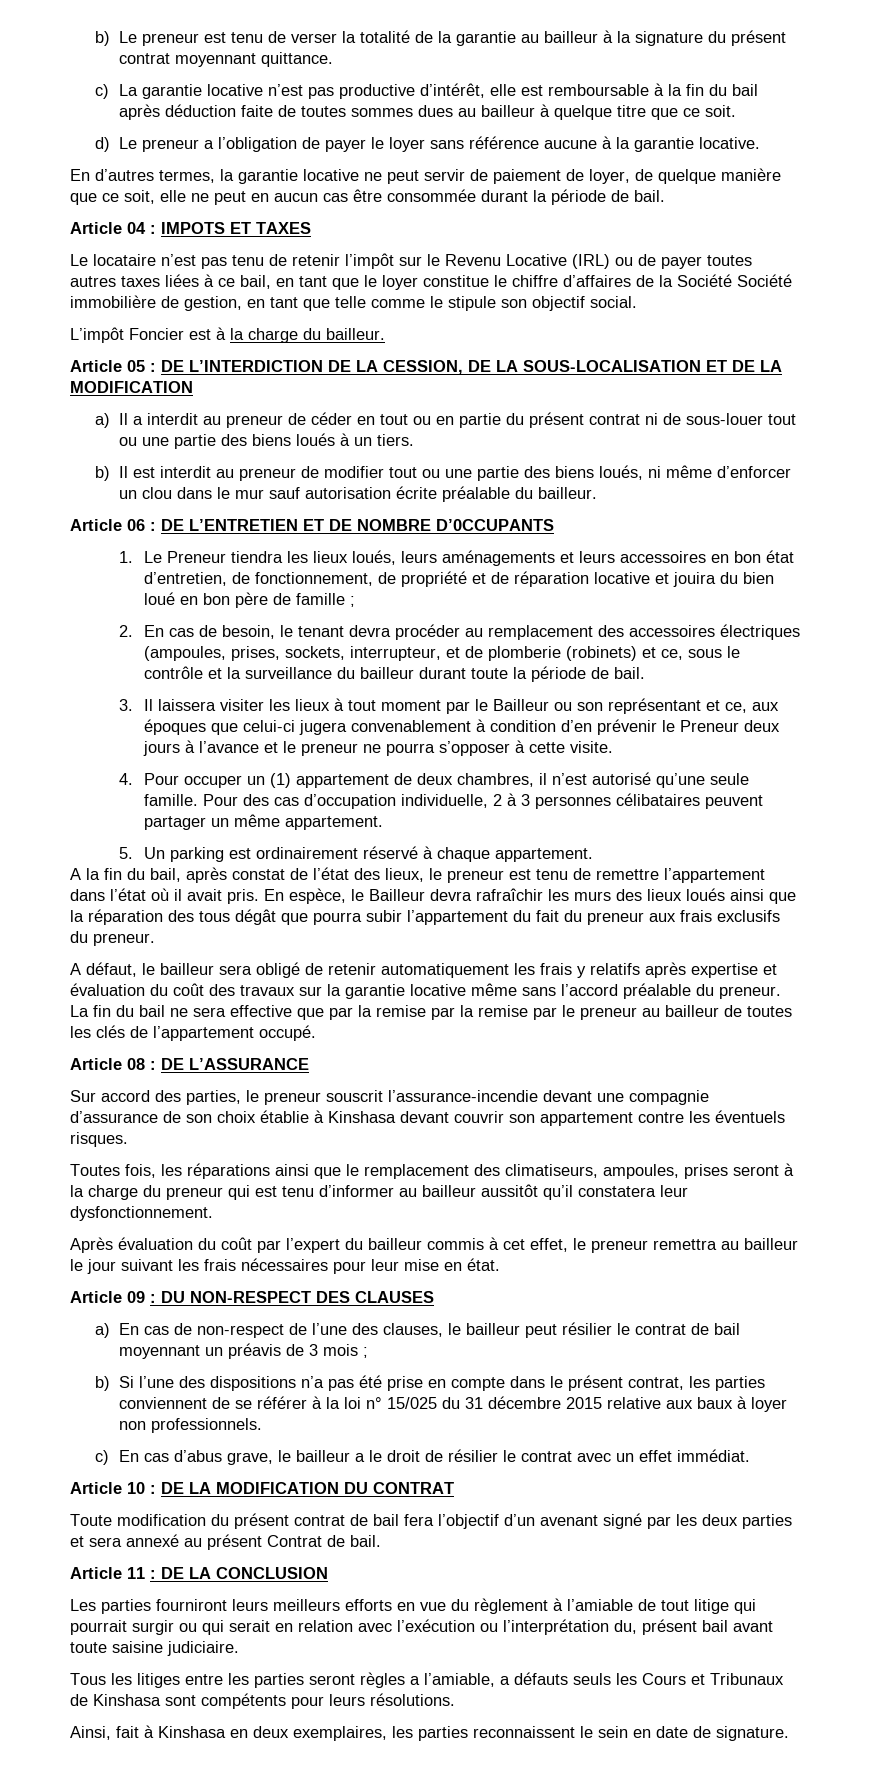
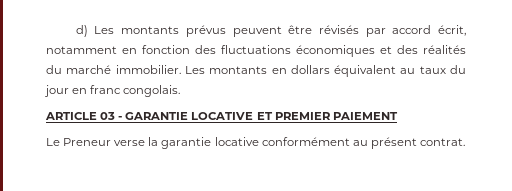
[94,30,787,46] [119,52,334,67] [94,83,759,99] [119,104,737,120] [94,136,761,152] [70,168,781,184] [70,189,665,205] [70,222,311,234] [70,253,752,269] [70,274,792,290] [70,295,637,311] [70,327,385,343] [70,360,782,375] [70,381,193,393] [94,412,797,428] [119,433,415,449] [94,465,792,481] [119,486,598,502] [70,519,554,531] [119,550,794,566] [143,571,774,587] [143,592,355,608] [119,624,800,640] [143,646,740,661] [143,666,645,682] [119,698,779,714] [143,719,780,735] [142,740,613,756] [119,772,749,788] [143,793,763,809] [143,814,383,830] [119,846,593,862] [70,867,765,883] [70,888,796,904] [70,909,780,925] [70,931,155,946] [70,962,777,978] [70,983,781,999] [70,1005,792,1020] [70,1025,316,1041] [70,1058,309,1070] [70,1090,709,1105] [70,1110,785,1126] [70,1132,128,1147] [70,1163,794,1179] [70,1184,688,1200] [70,1206,213,1221] [70,1237,798,1253] [70,1258,500,1274] [70,1291,434,1303] [94,1322,741,1338] [119,1343,369,1359] [94,1375,766,1391] [119,1396,788,1412] [119,1418,263,1433] [94,1449,751,1465] [70,1482,454,1494] [70,1513,792,1529] [70,1534,381,1550] [70,1567,328,1579] [70,1598,756,1614] [70,1619,773,1635] [70,1641,239,1656] [70,1672,784,1688] [70,1693,455,1709] [70,1725,789,1741] b) Le preneur est tenu de verser la totalité de la garantie au bailleur à la signature du présent contrat moyennant quittance. // c) La garantie locative n’est pas productive d’intérêt, elle est remboursable à la fin du bail après déduction faite de toutes sommes dues au bailleur à quelque titre que ce soit. // d) Le preneur a l’obligation de payer le loyer sans référence aucune à la garantie locative. // En d’autres termes, la garantie locative ne peut servir de paiement de loyer, de quelque manière que ce soit, elle ne peut en aucun cas être consommée durant la période de bail. // Article 04 : IMPOTS ET TAXES // Le locataire n’est pas tenu de retenir l’impôt sur le Revenu Locative (IRL) ou de payer toutes autres taxes liées à ce bail, en tant que le loyer constitue le chiffre d’affaires de la Société Société immobilière de gestion, en tant que telle comme le stipule son objectif social. // L’impôt Foncier est à la charge du bailleur. // Article 05 : DE L’INTERDICTION DE LA CESSION, DE LA SOUS-LOCALISATION ET DE LA MODIFICATION // a) Il a interdit au preneur de céder en tout ou en partie du présent contrat ni de sous-louer tout ou une partie des biens loués à un tiers. // b) Il est interdit au preneur de modifier tout ou une partie des biens loués, ni même d’enforcer un clou dans le mur sauf autorisation écrite préalable du bailleur. // Article 06 : DE L’ENTRETIEN ET DE NOMBRE D’0CCUPANTS // 1. Le Preneur tiendra les lieux loués, leurs aménagements et leurs accessoires en bon état d’entretien, de fonctionnement, de propriété et de réparation locative et jouira du bien loué en bon père de famille ; // 2. En cas de besoin, le tenant devra procéder au remplacement des accessoires électriques (ampoules, prises, sockets, interrupteur, et de plomberie (robinets) et ce, sous le contrôle et la surveillance du bailleur durant toute la période de bail. // 3. Il laissera visiter les lieux à tout moment par le Bailleur ou son représentant et ce, aux époques que celui-ci jugera convenablement à condition d’en prévenir le Preneur deux jours à l’avance et le preneur ne pourra s’opposer à cette visite. // 4. Pour occuper un (1) appartement de deux chambres, il n’est autorisé qu’une seule famille. Pour des cas d’occupation individuelle, 2 à 3 personnes célibataires peuvent partager un même appartement. // 5. Un parking est ordinairement réservé à chaque appartement. // A la fin du bail, après constat de l’état des lieux, le preneur est tenu de remettre l’appartement dans l’état où il avait pris. En espèce, le Bailleur devra rafraîchir les murs des lieux loués ainsi que la réparation des tous dégât que pourra subir l’appartement du fait du preneur aux frais exclusifs du preneur. // A défaut, le bailleur sera obligé de retenir automatiquement les frais y relatifs après expertise et évaluation du coût des travaux sur la garantie locative même sans l’accord préalable du preneur. La fin du bail ne sera effective que par la remise par la remise par le preneur au bailleur de toutes les clés de l’appartement occupé. // Article 08 : DE L’ASSURANCE // Sur accord des parties, le preneur souscrit l’assurance-incendie devant une compagnie d’assurance de son choix établie à Kinshasa devant couvrir son appartement contre les éventuels risques. // Toutes fois, les réparations ainsi que le remplacement des climatiseurs, ampoules, prises seront à la charge du preneur qui est tenu d’informer au bailleur aussitôt qu’il constatera leur dysfonctionnement. // Après évaluation du coût par l’expert du bailleur commis à cet effet, le preneur remettra au bailleur le jour suivant les frais nécessaires pour leur mise en état. // Article 09 : DU NON-RESPECT DES CLAUSES // a) En cas de non-respect de l’une des clauses, le bailleur peut résilier le contrat de bail moyennant un préavis de 3 mois ; // b) Si l’une des dispositions n’a pas été prise en compte dans le présent contrat, les parties conviennent de se référer à la loi n° 15/025 du 31 décembre 2015 relative aux baux à loyer non professionnels. // c) En cas d’abus grave, le bailleur a le droit de résilier le contrat avec un effet immédiat. // Article 10 : DE LA MODIFICATION DU CONTRAT // Toute modification du présent contrat de bail fera l’objectif d’un avenant signé par les deux parties et sera annexé au présent Contrat de bail. // Article 11 : DE LA CONCLUSION // Les parties fourniront leurs meilleurs efforts en vue du règlement à l’amiable de tout litige qui pourrait surgir ou qui serait en relation avec l’exécution ou l’interprétation du, présent bail avant toute saisine judiciaire. // Tous les litiges entre les parties seront règles a l’amiable, a défauts seuls les Cours et Tribunaux de Kinshasa sont compétents pour leurs résolutions. // Ainsi, fait à Kinshasa en deux exemplaires, les parties reconnaissent le sein en date de signature. -> [75,25,466,37] [46,45,466,57] [46,65,467,77] [44,85,181,97] [45,112,398,120] [46,137,465,149] d) Les montants prévus peuvent être révisés par accord écrit, notamment en fonction des fluctuations économiques et des réalités du marché immobilier. Les montants en dollars équivalent au taux du jour en franc congolais. // ARTICLE 03 - GARANTIE LOCATIVE ET PREMIER PAIEMENT // Le Preneur verse la garantie locative conformément au présent contrat.

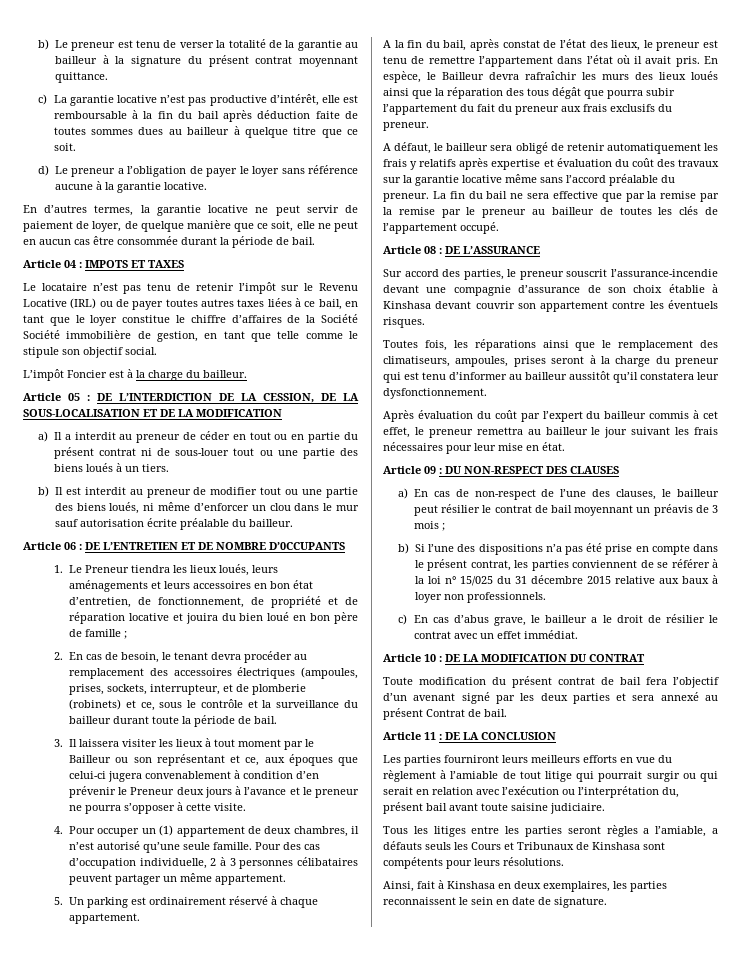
[75,25,466,37] [46,45,466,57] [46,65,467,77] [44,85,181,97] [45,112,398,120] [46,137,465,149] d) Les montants prévus peuvent être révisés par accord écrit, notamment en fonction des fluctuations économiques et des réalités du marché immobilier. Les montants en dollars équivalent au taux du jour en franc congolais. // ARTICLE 03 - GARANTIE LOCATIVE ET PREMIER PAIEMENT // Le Preneur verse la garantie locative conformément au présent contrat. -> [38,39,358,51] [54,55,358,67] [54,72,108,83] [38,94,358,106] [53,110,359,122] [53,126,359,138] [53,143,76,151] [38,165,358,177] [54,181,207,193] [23,205,359,216] [23,220,359,232] [23,236,315,248] [23,260,184,268] [23,282,359,294] [23,298,358,310] [23,314,359,326] [23,330,358,342] [23,347,157,358] [23,369,247,381] [23,393,359,403] [23,409,282,417] [38,431,358,443] [53,447,358,459] [53,463,169,472] [38,486,358,498] [54,502,360,514] [54,518,293,530] [23,542,345,550] [53,564,279,576] [69,580,314,592] [69,596,359,608] [69,612,358,624] [69,629,128,639] [53,651,308,663] [69,667,358,679] [69,684,307,695] [69,699,358,711] [69,715,278,727] [53,738,315,750] [69,754,358,766] [69,770,320,782] [69,786,359,798] [69,802,247,814] [53,825,359,837] [69,841,321,853] [69,857,358,869] [69,873,287,885] [53,896,319,908] [69,913,141,924] [383,39,718,51] [383,55,718,67] [383,71,718,83] [383,87,675,99] [383,104,672,115] [383,122,429,131] [383,142,718,154] [383,158,719,170] [383,174,675,186] [383,191,719,202] [383,206,718,218] [383,222,499,234] [383,246,540,254] [383,269,718,280] [383,284,718,296] [383,300,718,312] [383,317,425,328] [383,339,718,351] [383,355,719,367] [383,371,719,383] [383,388,487,399] [383,410,718,422] [383,427,718,438] [383,442,565,454] [383,466,619,474] [398,488,719,500] [413,504,718,516] [413,521,445,531] [398,543,718,555] [414,559,718,571] [414,575,718,586] [414,592,546,603] [398,614,718,626] [413,630,578,639] [383,654,645,662] [383,676,719,688] [383,692,718,704] [383,708,507,720] [383,732,556,740] [383,755,672,766] [383,770,718,782] [383,786,679,798] [383,802,605,814] [383,825,718,837] [383,841,665,850] [383,857,564,869] [383,880,667,892] [383,897,607,908] b) Le preneur est tenu de verser la totalité de la garantie au bailleur à la signature du présent contrat moyennant quittance. // c) La garantie locative n’est pas productive d’intérêt, elle est remboursable à la fin du bail après déduction faite de toutes sommes dues au bailleur à quelque titre que ce soit. // d) Le preneur a l’obligation de payer le loyer sans référence aucune à la garantie locative. // En d’autres termes, la garantie locative ne peut servir de paiement de loyer, de quelque manière que ce soit, elle ne peut en aucun cas être consommée durant la période de bail. // Article 04 : IMPOTS ET TAXES // Le locataire n’est pas tenu de retenir l’impôt sur le Revenu Locative (IRL) ou de payer toutes autres taxes liées à ce bail, en tant que le loyer constitue le chiffre d’affaires de la Société Société immobilière de gestion, en tant que telle comme le stipule son objectif social. // L’impôt Foncier est à la charge du bailleur. // Article 05 : DE L’INTERDICTION DE LA CESSION, DE LA SOUS-LOCALISATION ET DE LA MODIFICATION // a) Il a interdit au preneur de céder en tout ou en partie du présent contrat ni de sous-louer tout ou une partie des biens loués à un tiers. // b) Il est interdit au preneur de modifier tout ou une partie des biens loués, ni même d’enforcer un clou dans le mur sauf autorisation écrite préalable du bailleur. // Article 06 : DE L’ENTRETIEN ET DE NOMBRE D’0CCUPANTS // 1. Le Preneur tiendra les lieux loués, leurs aménagements et leurs accessoires en bon état d’entretien, de fonctionnement, de propriété et de réparation locative et jouira du bien loué en bon père de famille ; // 2. En cas de besoin, le tenant devra procéder au remplacement des accessoires électriques (ampoules, prises, sockets, interrupteur, et de plomberie (robinets) et ce, sous le contrôle et la surveillance du bailleur durant toute la période de bail. // 3. Il laissera visiter les lieux à tout moment par le Bailleur ou son représentant et ce, aux époques que celui-ci jugera convenablement à condition d’en prévenir le Preneur deux jours à l’avance et le preneur ne pourra s’opposer à cette visite. // 4. Pour occuper un (1) appartement de deux chambres, il n’est autorisé qu’une seule famille. Pour des cas d’occupation individuelle, 2 à 3 personnes célibataires peuvent partager un même appartement. // 5. Un parking est ordinairement réservé à chaque appartement. // A la fin du bail, après constat de l’état des lieux, le preneur est tenu de remettre l’appartement dans l’état où il avait pris. En espèce, le Bailleur devra rafraîchir les murs des lieux loués ainsi que la réparation des tous dégât que pourra subir l’appartement du fait du preneur aux frais exclusifs du preneur. // A défaut, le bailleur sera obligé de retenir automatiquement les frais y relatifs après expertise et évaluation du coût des travaux sur la garantie locative même sans l’accord préalable du preneur. La fin du bail ne sera effective que par la remise par la remise par le preneur au bailleur de toutes les clés de l’appartement occupé. // Article 08 : DE L’ASSURANCE // Sur accord des parties, le preneur souscrit l’assurance-incendie devant une compagnie d’assurance de son choix établie à Kinshasa devant couvrir son appartement contre les éventuels risques. // Toutes fois, les réparations ainsi que le remplacement des climatiseurs, ampoules, prises seront à la charge du preneur qui est tenu d’informer au bailleur aussitôt qu’il constatera leur dysfonctionnement. // Après évaluation du coût par l’expert du bailleur commis à cet effet, le preneur remettra au bailleur le jour suivant les frais nécessaires pour leur mise en état. // Article 09 : DU NON-RESPECT DES CLAUSES // a) En cas de non-respect de l’une des clauses, le bailleur peut résilier le contrat de bail moyennant un préavis de 3 mois ; // b) Si l’une des dispositions n’a pas été prise en compte dans le présent contrat, les parties conviennent de se référer à la loi n° 15/025 du 31 décembre 2015 relative aux baux à loyer non professionnels. // c) En cas d’abus grave, le bailleur a le droit de résilier le contrat avec un effet immédiat. // Article 10 : DE LA MODIFICATION DU CONTRAT // Toute modification du présent contrat de bail fera l’objectif d’un avenant signé par les deux parties et sera annexé au présent Contrat de bail. // Article 11 : DE LA CONCLUSION // Les parties fourniront leurs meilleurs efforts en vue du règlement à l’amiable de tout litige qui pourrait surgir ou qui serait en relation avec l’exécution ou l’interprétation du, présent bail avant toute saisine judiciaire. // Tous les litiges entre les parties seront règles a l’amiable, a défauts seuls les Cours et Tribunaux de Kinshasa sont compétents pour leurs résolutions. // Ainsi, fait à Kinshasa en deux exemplaires, les parties reconnaissent le sein en date de signature.

